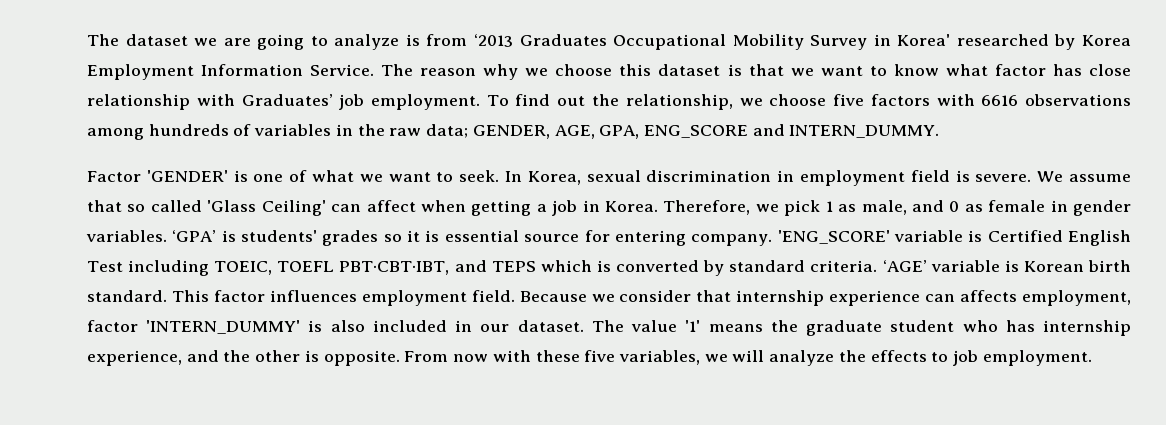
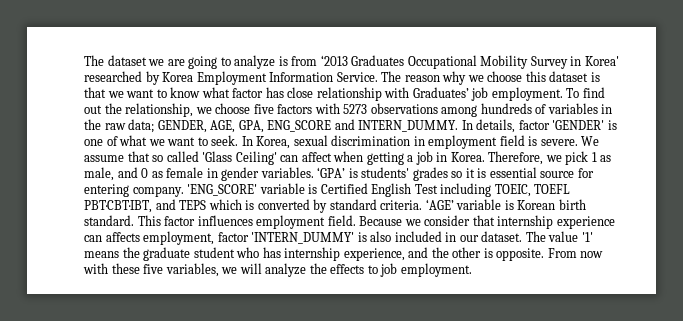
[981,95,1019,106] 6616 -> [343,104,368,114] 5273
[87,171,141,182] // Factor -> [461,119,550,133] In details, factor

